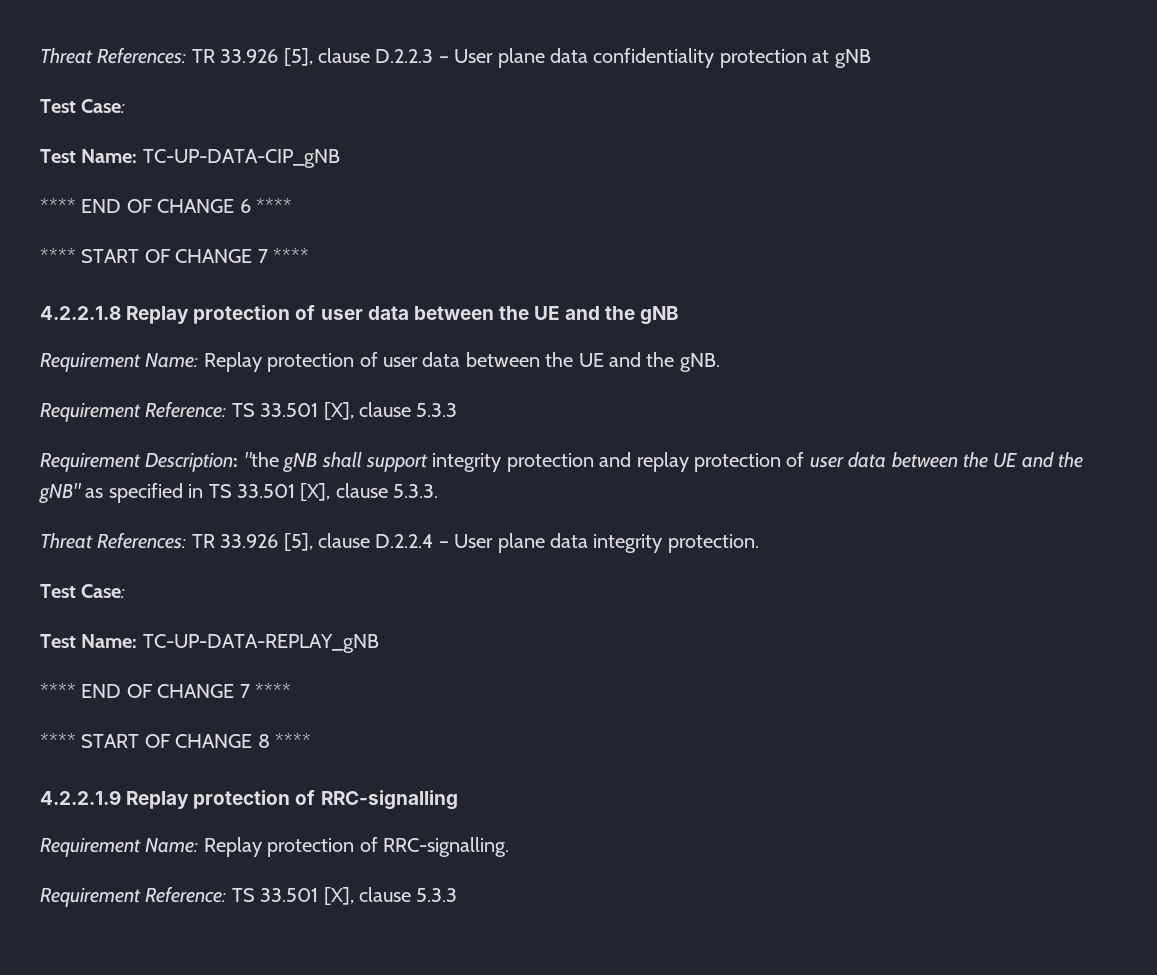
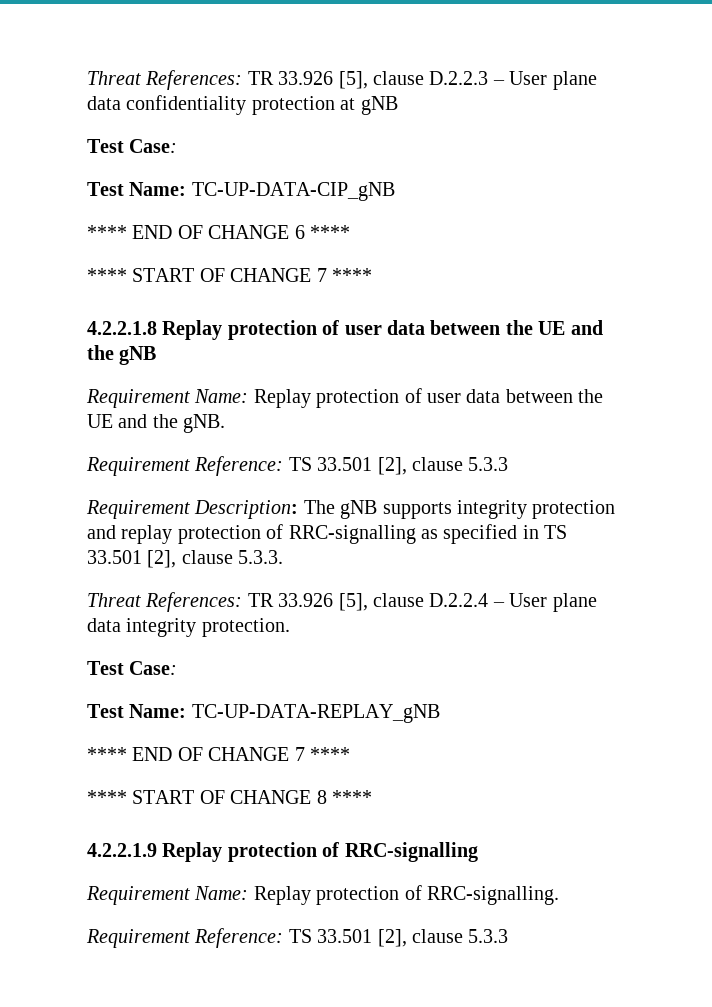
[323,402,354,420] [X], -> [377,457,407,475] [2],
[243,452,428,473] "the gNB shall support -> [303,500,452,519] The gNB supports
[809,452,1084,468] [39,483,82,504] user data between the UE and the gNB" -> [288,525,416,544] RRC-signalling
[300,483,331,501] [X], -> [147,550,177,568] [2],
[323,887,354,905] [X], -> [377,929,407,947] [2],

